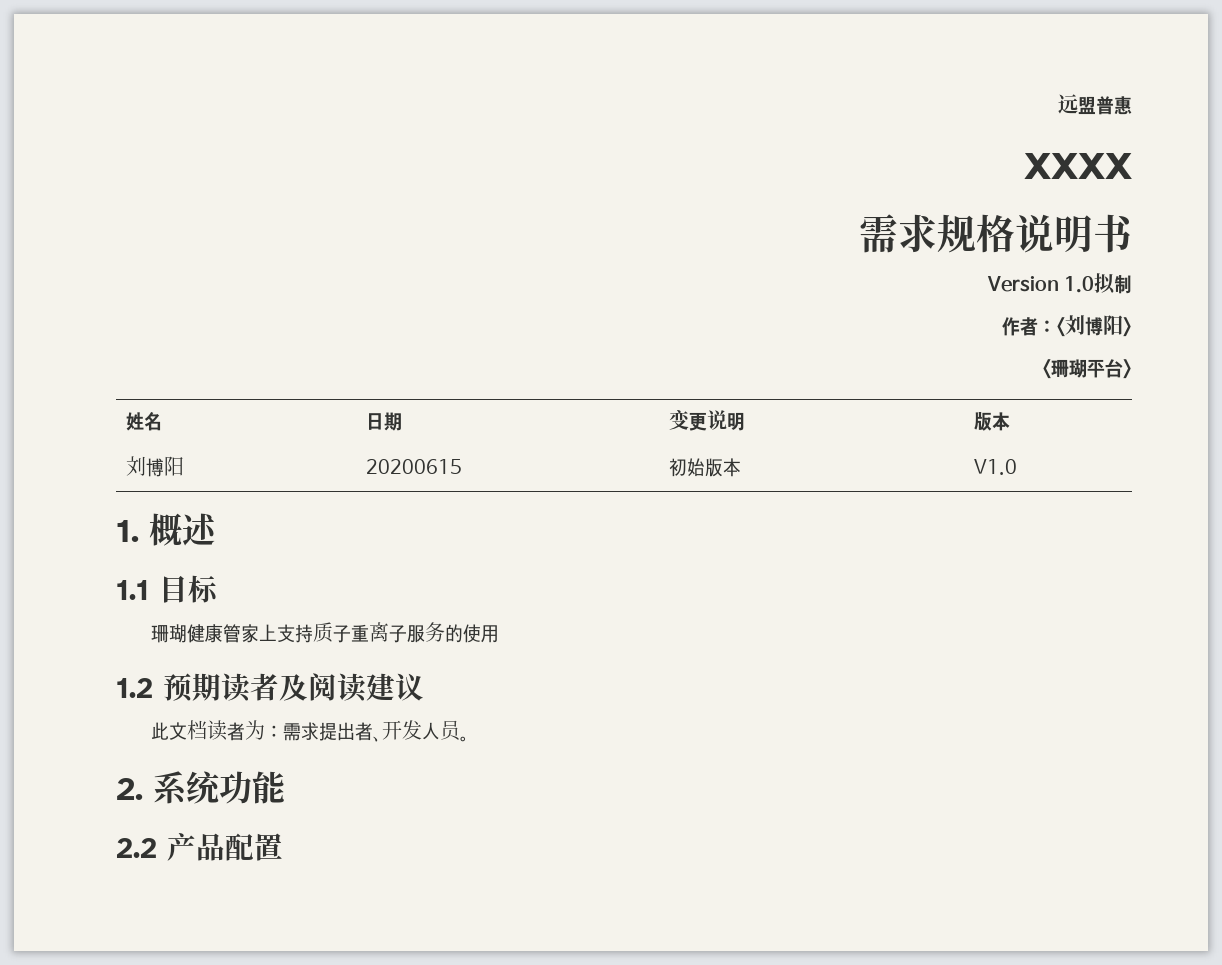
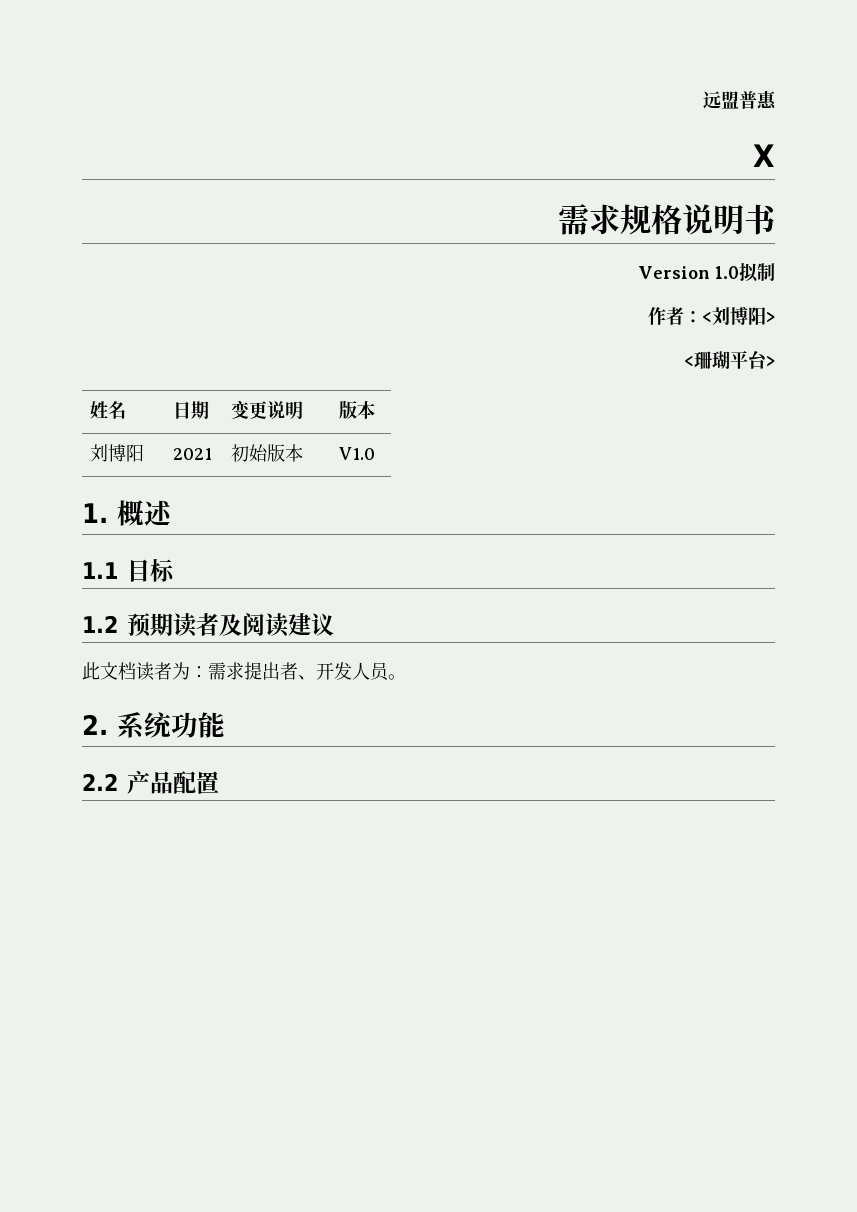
[1024,153,1132,179] XXXX -> [753,144,775,167] X
[366,459,463,474] 20200615 -> [172,448,212,460] 2021
[151,622,500,643] // 珊瑚健康管家上支持质子重离子服务的使用 -> (175, 570) none

